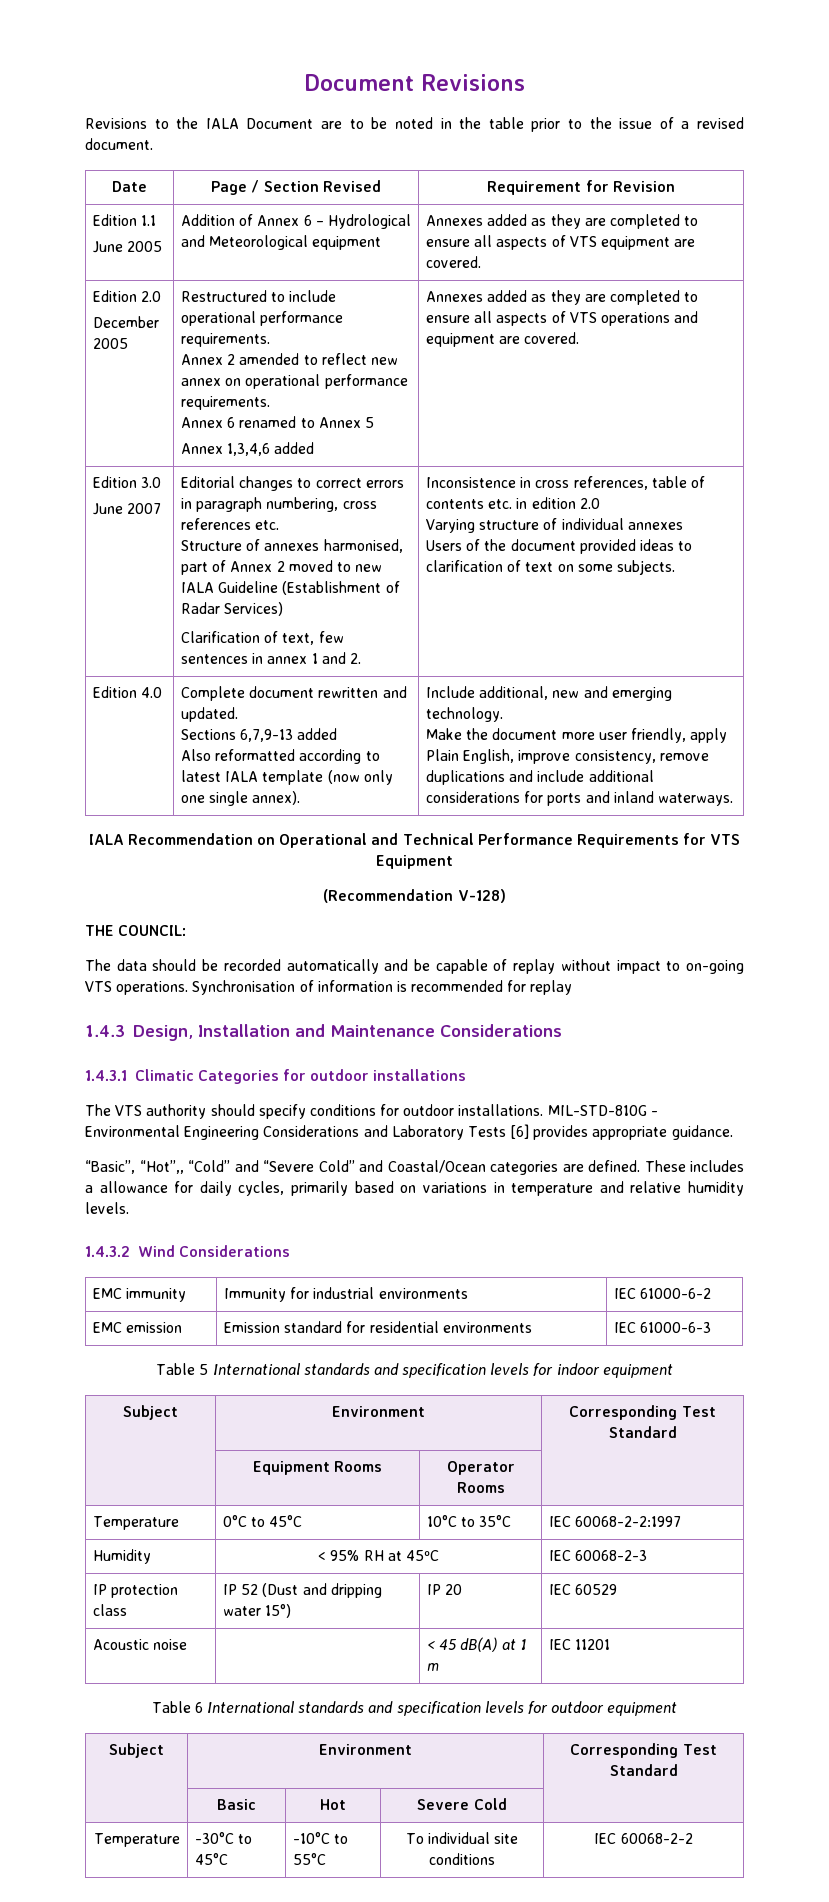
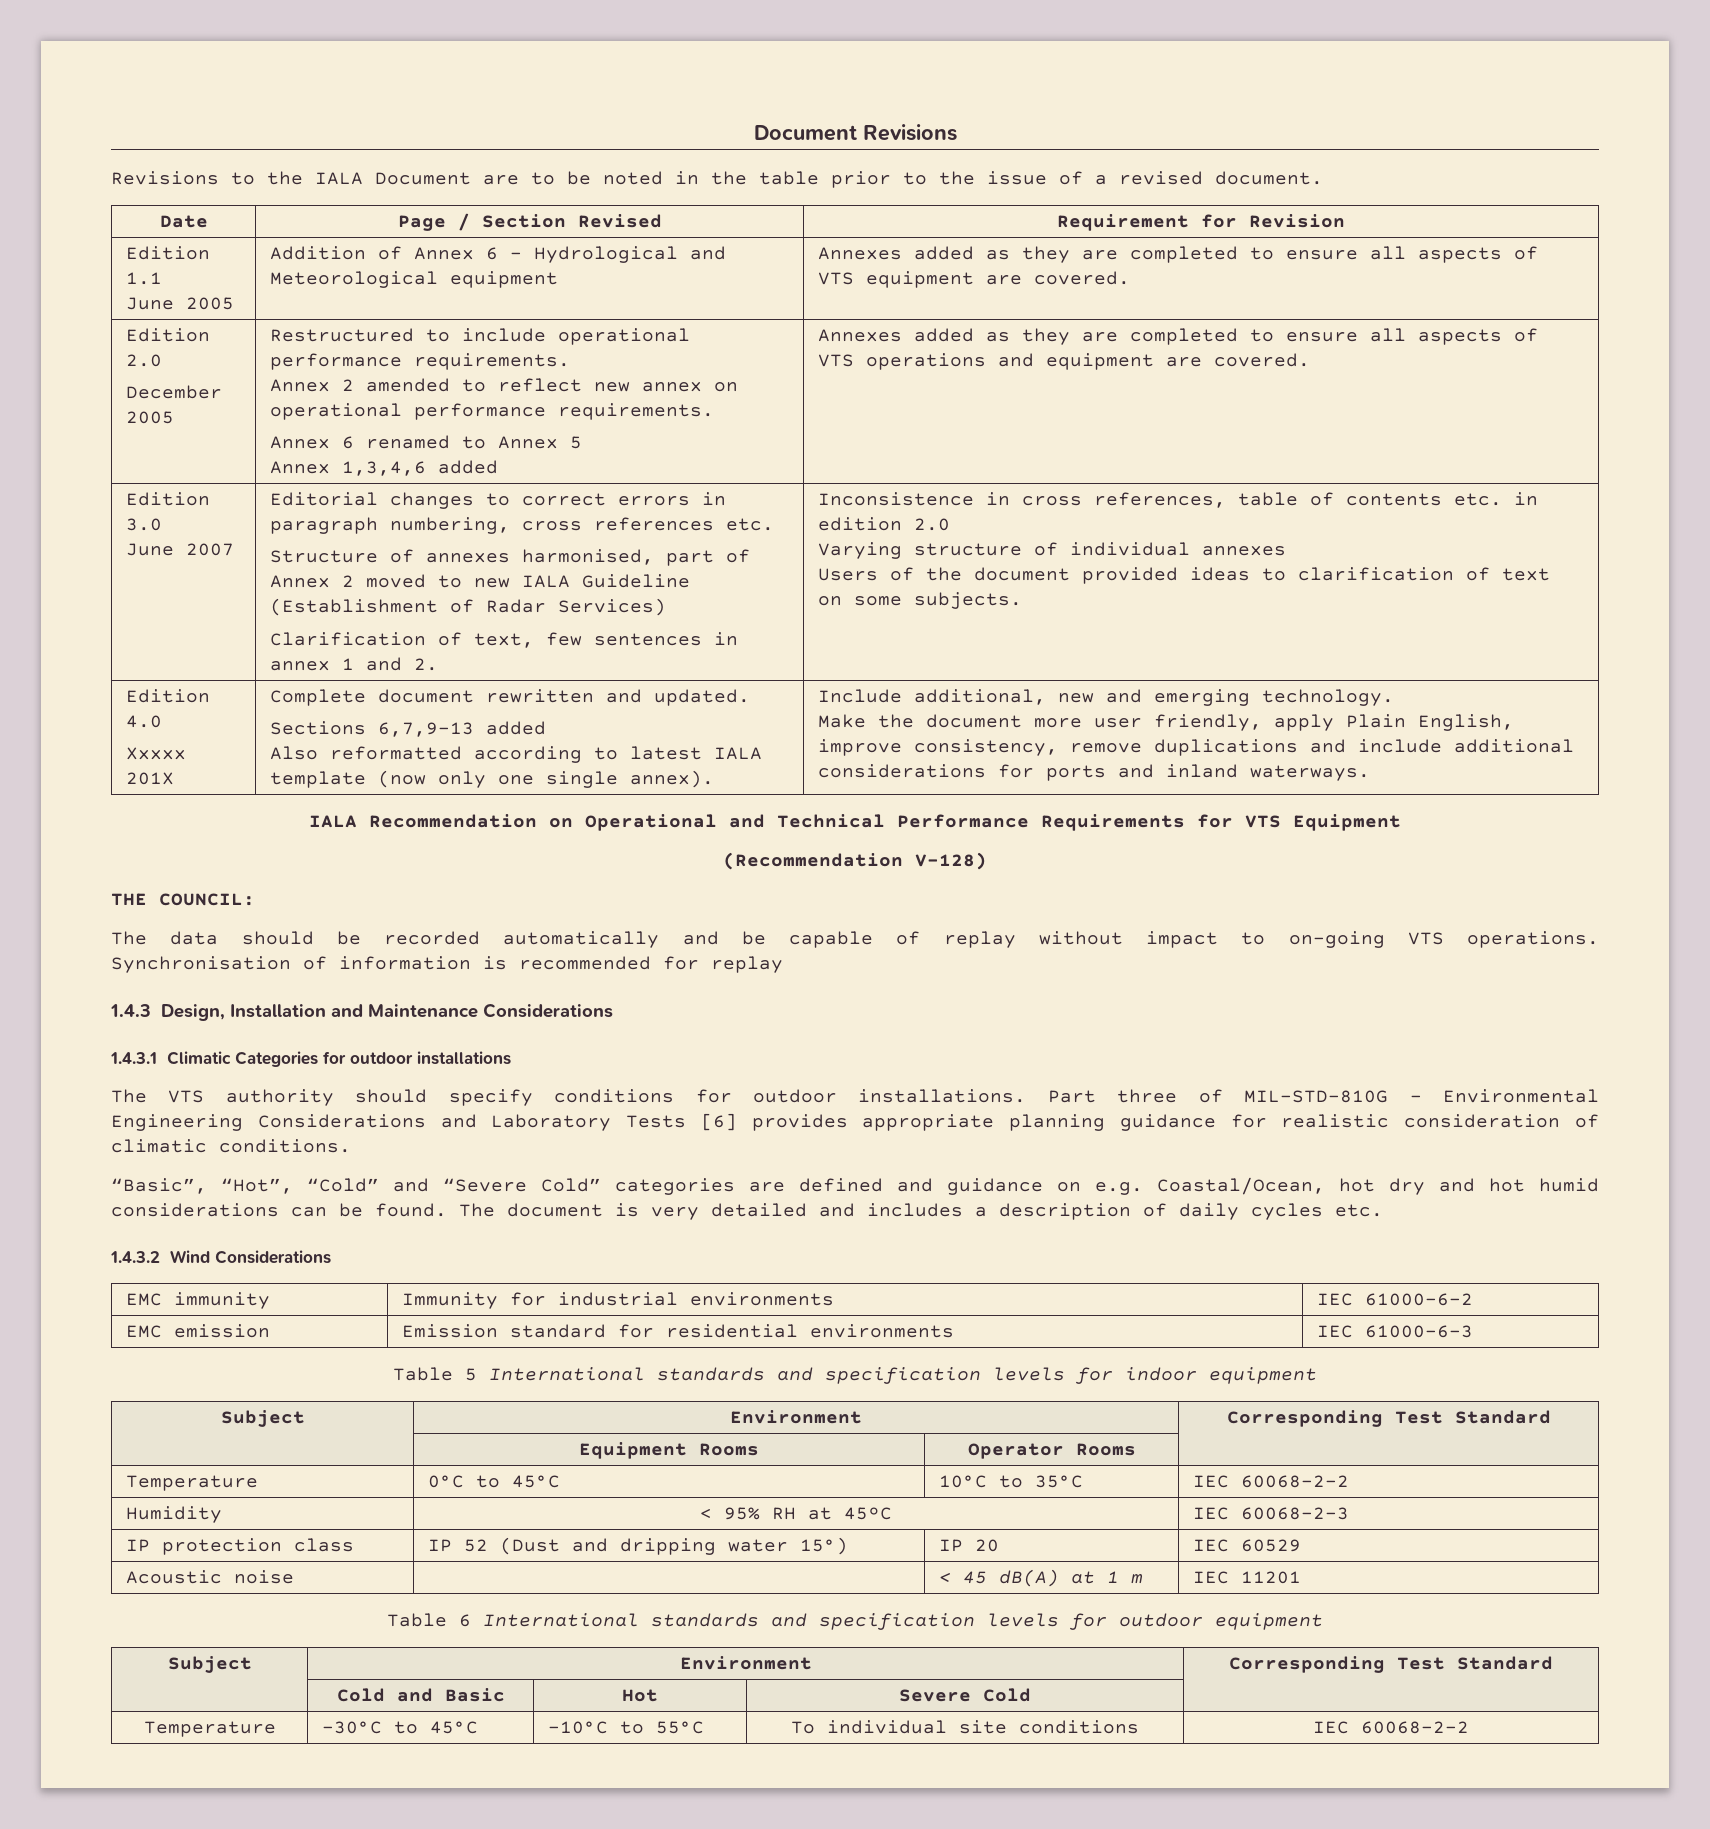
(163, 692) none -> [126,747,187,760] [126,772,175,785] // Xxxxx 201X
(544, 1110) none -> [1047,1089,1223,1103] Part three of
[671,1125,733,1140] guidance. -> [1009,1114,1599,1131] [111,1139,351,1153] planning guidance for realistic consideration of climatic conditions.
[139,1160,184,1174] “Hot”,, -> [221,1178,293,1194] “Hot”,
[359,1160,744,1175] [85,1181,745,1196] [85,1202,129,1214] and Coastal/Ocean categories are defined. These includes a allowance for daily cycles, primarily based on variations in temperature and relative humidity levels. -> [615,1177,1599,1195] [111,1203,1383,1220] categories are defined and guidance on e.g. Coastal/Ocean, hot dry and hot humid considerations can be found. The document is very detailed and includes a description of daily cycles etc.
[575,1516,682,1527] 60068-2-2:1997 -> [1241,1475,1350,1488] 60068-2-2
(678, 1770) none -> [336,1688,433,1702] Cold and

